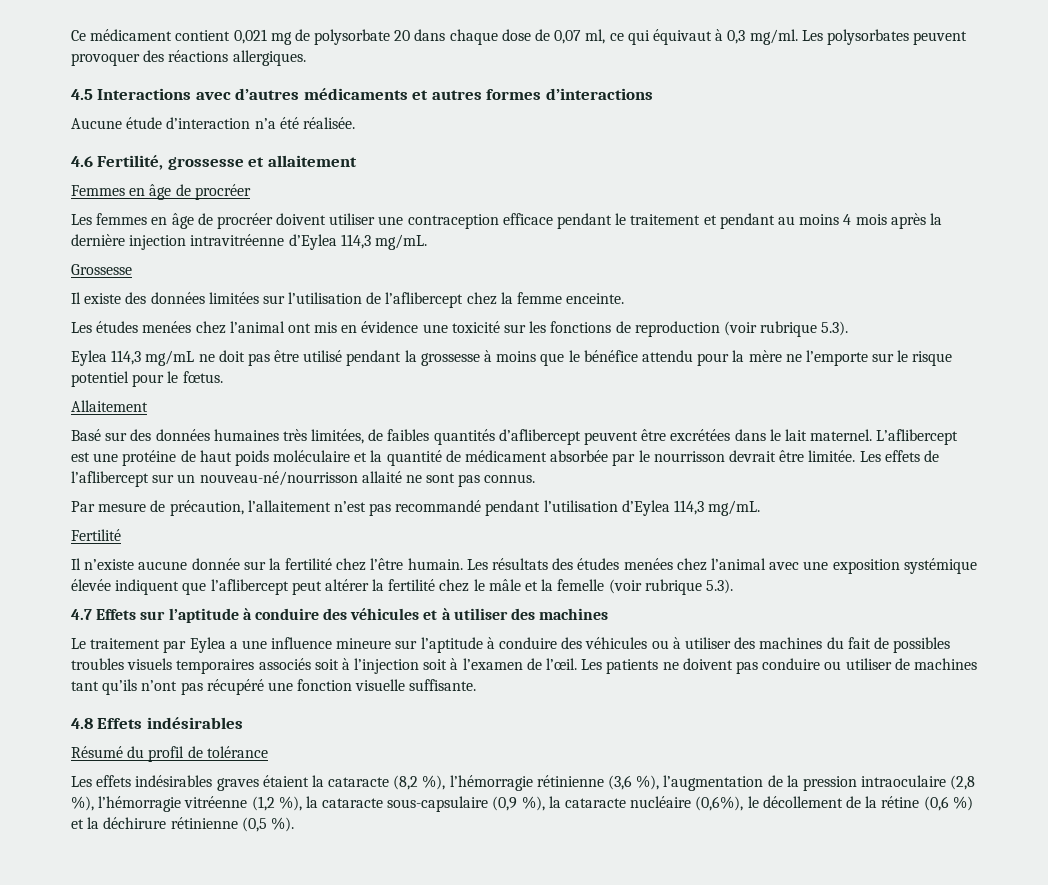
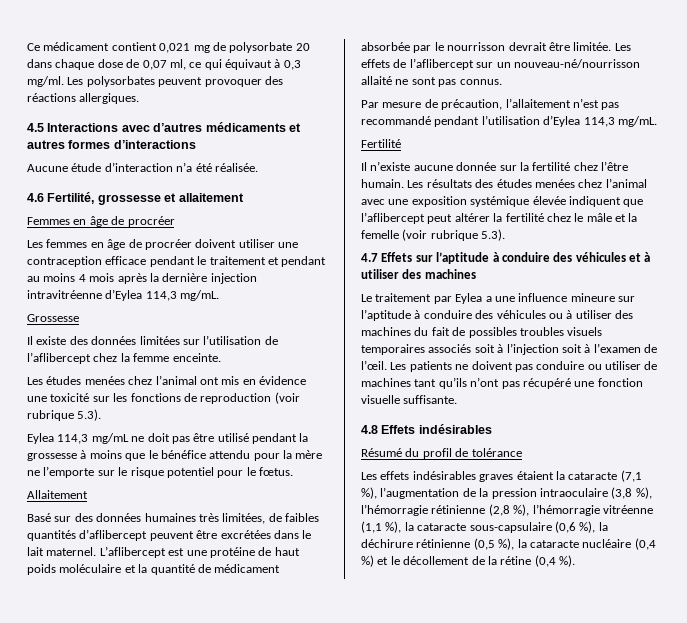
[393,775,633,791] (8,2 %), l’hémorragie rétinienne (3,6 -> [620,470,642,482] (7,1
(947, 781) none -> [611,487,652,499] [361,504,486,516] (3,8 %), l’hémorragie rétinienne
[251,796,275,811] (1,2 -> [361,521,382,533] (1,1
[492,796,518,811] (0,9 -> [554,521,608,533] [361,538,495,550] (0,6 %), la déchirure rétinienne (0,5
[695,796,744,811] (0,6%), -> [634,538,656,550] [361,555,389,567] (0,4 %) et
[923,796,973,811] [71,817,267,832] (0,6 %) et la déchirure rétinienne (0,5 -> [534,555,556,567] (0,4

